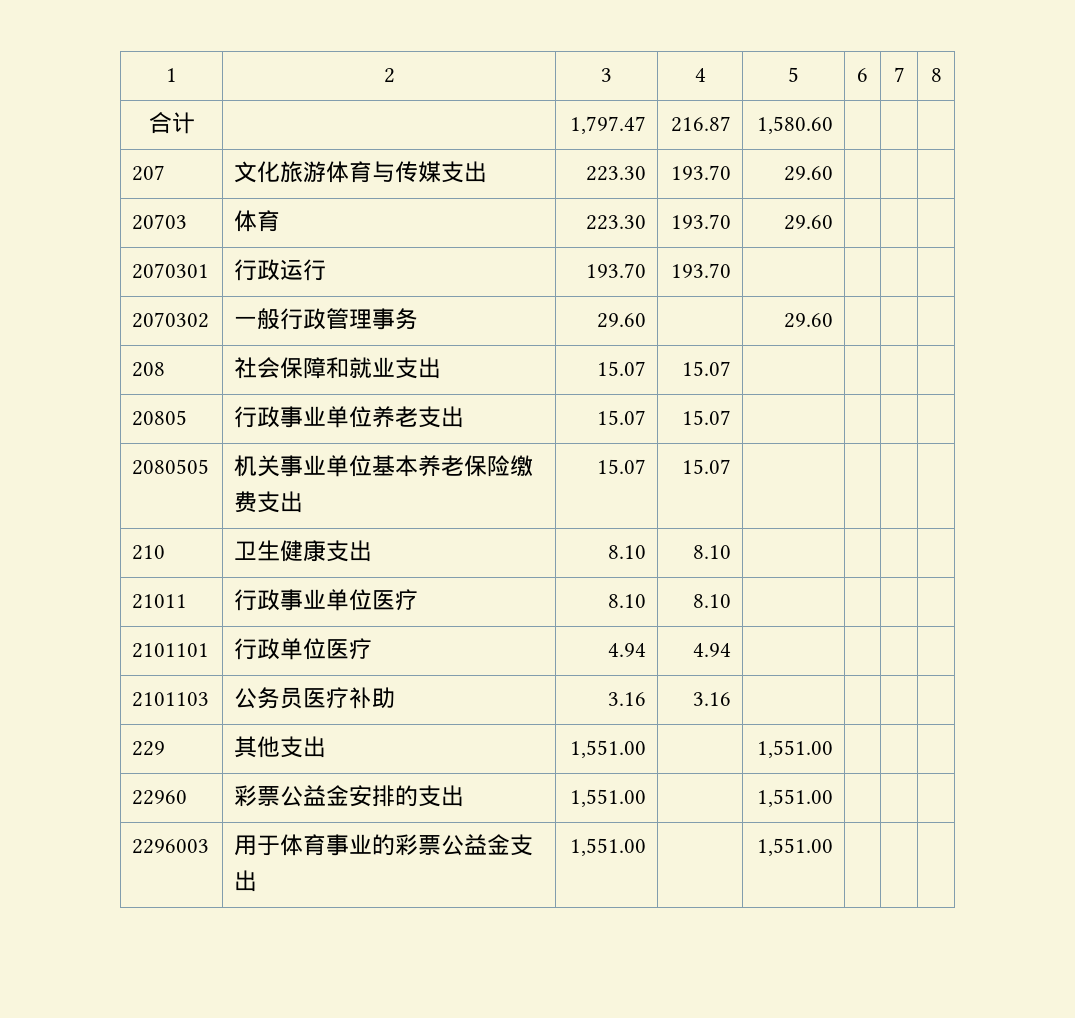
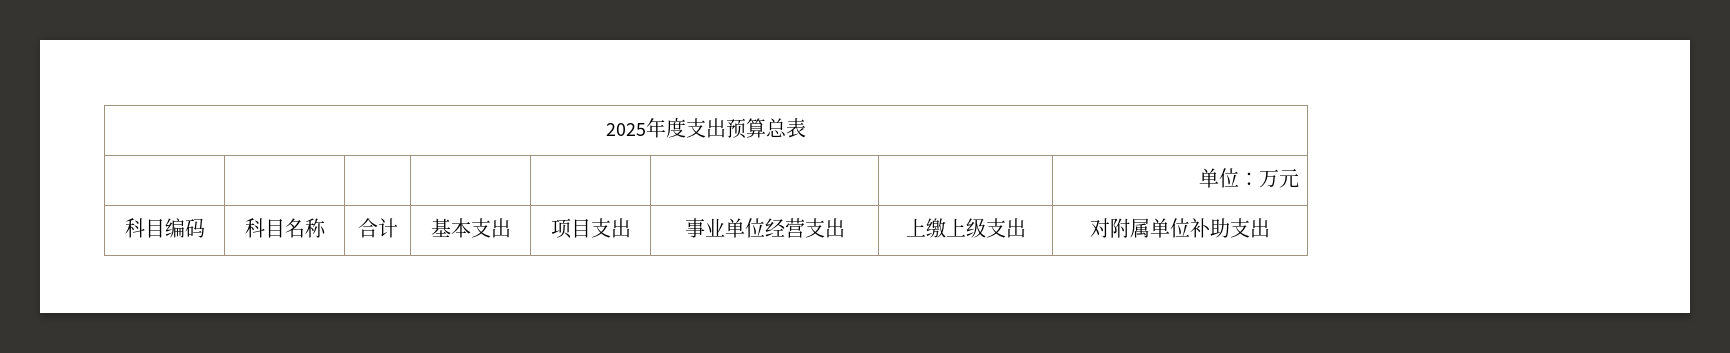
[166,68,177,82] [383,68,395,83] [601,68,612,82] [694,68,706,82] [788,67,799,82] [857,68,868,82] [893,67,905,82] [930,68,942,82] [148,112,195,134] [569,116,646,134] [670,116,731,132] [756,116,833,134] [132,165,166,181] [234,161,488,183] [585,166,646,181] [670,165,731,180] [783,166,833,181] [132,214,188,230] [234,210,281,232] [585,215,646,230] [670,214,731,229] [783,215,833,230] [132,263,210,279] [234,259,327,281] [585,263,646,278] [670,263,731,278] [132,312,210,328] [234,308,419,330] [596,313,646,328] [783,313,833,328] [132,362,166,377] [234,357,442,379] [596,361,646,376] [681,361,731,376] [132,410,188,426] [234,406,465,428] [596,410,646,425] [681,410,731,425] [132,459,210,475] [234,455,534,477] [234,491,304,513] [596,459,646,474] [681,459,731,474] [132,545,166,560] [234,540,373,562] [607,545,646,559] [692,545,731,559] [132,594,188,609] [234,589,419,611] [607,594,646,608] [692,594,731,608] [132,643,210,658] [234,638,373,660] [607,643,646,657] [692,643,731,657] [132,692,210,707] [234,687,396,709] [607,692,646,706] [692,692,731,706] [132,741,166,756] [234,736,327,758] [569,740,646,758] [756,740,833,758] [132,790,188,805] [234,785,465,807] [569,789,646,807] [756,789,833,807] [132,839,210,854] [234,834,534,856] [234,870,258,892] [569,838,646,856] [756,838,833,856] 1 | 2 | 3 | 4 | 5 | 6 | 7 | 8 // 合计 | | 1,797.47 | 216.87 | 1,580.60 | | | // 207 | 文化旅游体育与传媒支出 | 223.30 | 193.70 | 29.60 | | | // 20703 | 体育 | 223.30 | 193.70 | 29.60 | | | // 2070301 | 行政运行 | 193.70 | 193.70 | | | | // 2070302 | 一般行政管理事务 | 29.60 | | 29.60 | | | // 208 | 社会保障和就业支出 | 15.07 | 15.07 | | | | // 20805 | 行政事业单位养老支出 | 15.07 | 15.07 | | | | // 2080505 | 机关事业单位基本养老保险缴费支出 | 15.07 | 15.07 | | | | // 210 | 卫生健康支出 | 8.10 | 8.10 | | | | // 21011 | 行政事业单位医疗 | 8.10 | 8.10 | | | | // 2101101 | 行政单位医疗 | 4.94 | 4.94 | | | | // 2101103 | 公务员医疗补助 | 3.16 | 3.16 | | | | // 229 | 其他支出 | 1,551.00 | | 1,551.00 | | | // 22960 | 彩票公益金安排的支出 | 1,551.00 | | 1,551.00 | | | // 2296003 | 用于体育事业的彩票公益金支出 | 1,551.00 | | 1,551.00 | | | -> [606,117,806,139] [1198,168,1299,188] [124,218,205,238] [244,218,326,238] [357,218,398,238] [430,218,511,238] [550,218,631,239] [684,218,845,238] [905,218,1026,238] [1090,218,1270,238] 2025年度支出预算总表 // | | | | | | | 单位：万元 // 科目编码 | 科目名称 | 合计 | 基本支出 | 项目支出 | 事业单位经营支出 | 上缴上级支出 | 对附属单位补助支出

